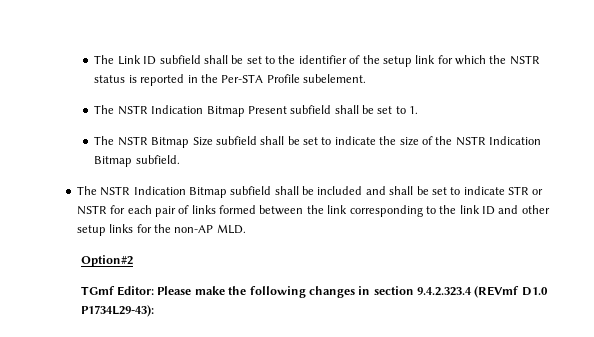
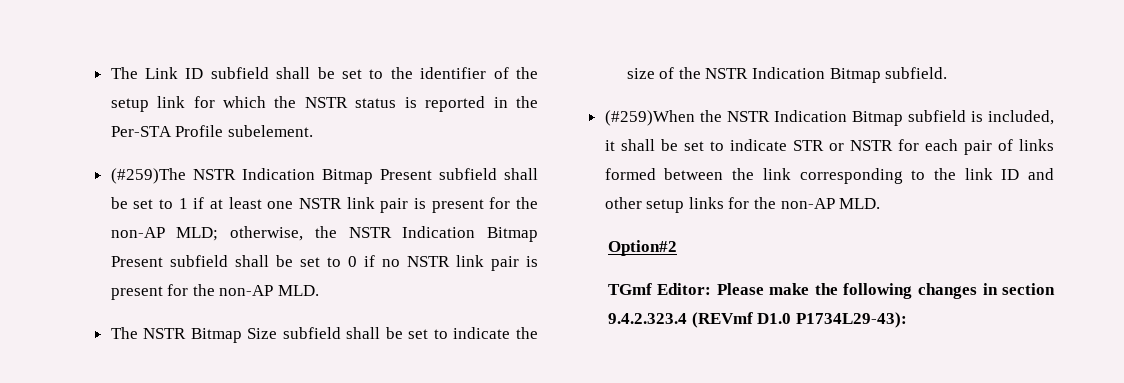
[94,105,419,117] The NSTR Indication Bitmap Present subfield shall be set to 1. -> [110,168,538,184] [110,197,539,213] [110,226,538,242] [110,255,538,271] [110,284,320,300] (#259)The NSTR Indication Bitmap Present subfield shall be set to 1 if at least one NSTR link pair is present for the non-AP MLD; otherwise, the NSTR Indication Bitmap Present subfield shall be set to 0 if no NSTR link pair is present for the non-AP MLD.
[76,186,97,195] The -> [604,110,722,126] (#259)When the
[274,186,386,195] shall be included and -> [970,110,1054,125] [604,140,615,151] is included, it

